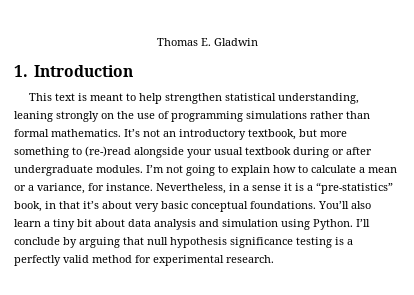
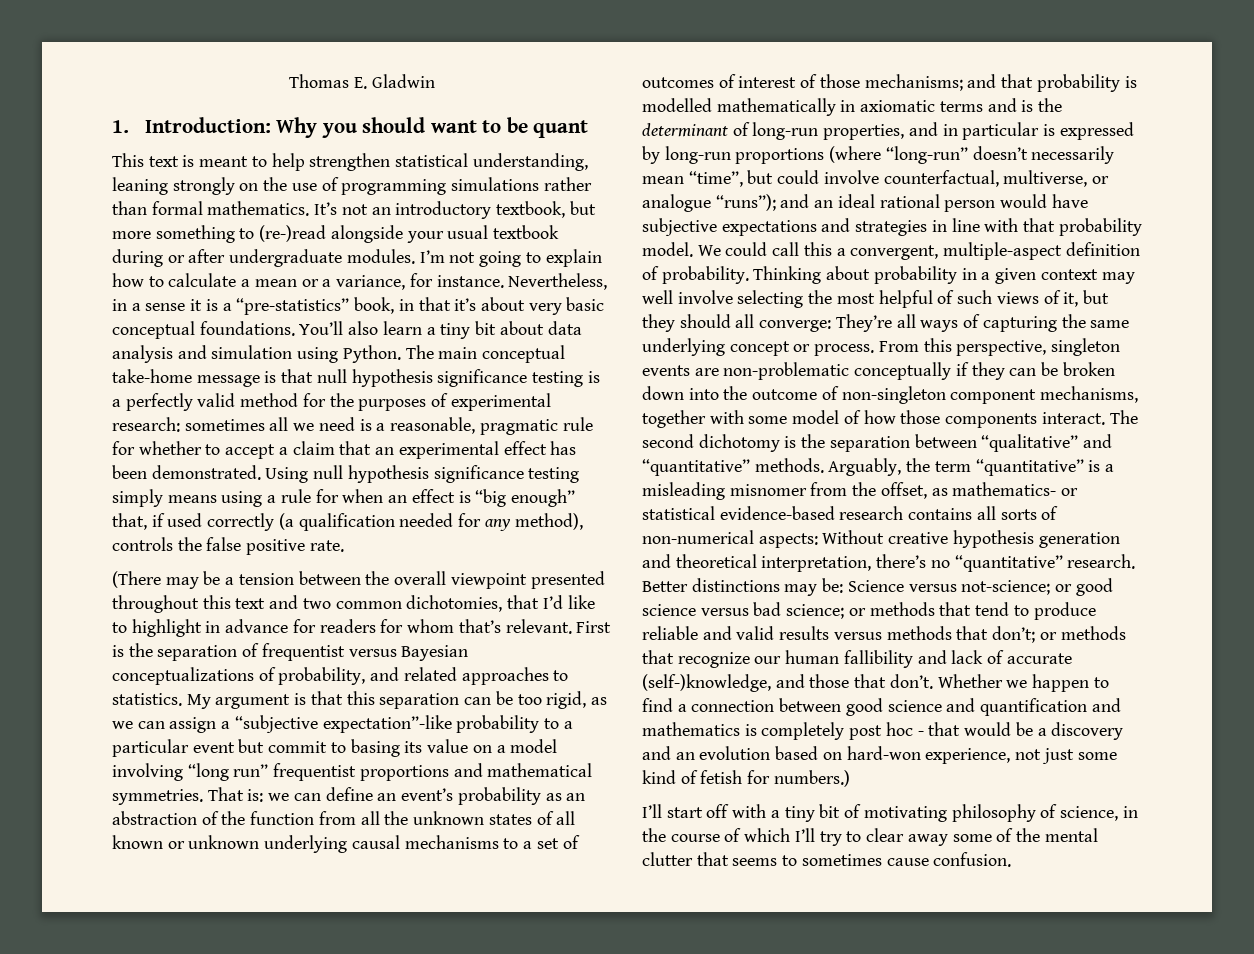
[33,65,133,77] Introduction -> [144,117,589,138] Introduction: Why you should want to be quant
[356,219,370,227] [14,237,120,248] I’ll conclude by arguing -> [405,345,566,363] [112,369,277,387] The main conceptual take-home message is
[153,255,274,266] experimental research. -> [329,393,551,411] [112,417,593,435] [112,441,577,459] [112,465,580,483] [112,489,575,507] [112,513,583,531] [112,537,344,555] [112,571,605,589] [112,595,595,613] [112,619,612,637] [112,643,469,661] [112,667,569,685] [112,691,607,709] [112,715,573,733] [112,739,558,757] [112,763,593,781] [112,787,586,805] [112,811,576,825] [112,835,580,853] [642,74,1137,92] [642,98,1063,116] [642,122,1134,140] [642,146,1115,164] [642,170,1110,187] [642,194,1088,212] [642,218,1142,236] [642,242,1140,260] [642,266,1135,284] [642,290,1109,308] [642,314,1130,332] [642,338,1121,356] [642,362,1115,380] [642,386,1139,404] [642,410,1138,428] [642,434,1113,452] [642,458,1115,476] [642,482,1079,500] [642,506,1059,520] [642,530,1120,548] [642,554,1136,572] [642,578,1113,596] [642,602,1096,620] [642,626,1126,643] [642,650,1072,668] [642,674,1109,692] [642,698,1121,716] [642,722,1124,740] [642,746,1117,764] [642,770,850,787] [642,804,1138,822] [642,828,1098,846] [642,852,1012,867] the purposes of experimental research: sometimes all we need is a reasonable, pragmatic rule for whether to accept a claim that an experimental effect has been demonstrated. Using null hypothesis significance testing simply means using a rule for when an effect is “big enough” that, if used correctly (a qualification needed for any method), controls the false positive rate. // (There may be a tension between the overall viewpoint presented throughout this text and two common dichotomies, that I’d like to highlight in advance for readers for whom that’s relevant. First is the separation of frequentist versus Bayesian conceptualizations of probability, and related approaches to statistics. My argument is that this separation can be too rigid, as we can assign a “subjective expectation”-like probability to a particular event but commit to basing its value on a model involving “long run” frequentist proportions and mathematical symmetries. That is: we can define an event’s probability as an abstraction of the function from all the unknown states of all known or unknown underlying causal mechanisms to a set of outcomes of interest of those mechanisms; and that probability is modelled mathematically in axiomatic terms and is the determinant of long-run properties, and in particular is expressed by long-run proportions (where “long-run” doesn’t necessarily mean “time”, but could involve counterfactual, multiverse, or analogue “runs”); and an ideal rational person would have subjective expectations and strategies in line with that probability model. We could call this a convergent, multiple-aspect definition of probability. Thinking about probability in a given context may well involve selecting the most helpful of such views of it, but they should all converge: They’re all ways of capturing the same underlying concept or process. From this perspective, singleton events are non-problematic conceptually if they can be broken down into the outcome of non-singleton component mechanisms, together with some model of how those components interact. The second dichotomy is the separation between “qualitative” and “quantitative” methods. Arguably, the term “quantitative” is a misleading misnomer from the offset, as mathematics- or statistical evidence-based research contains all sorts of non-numerical aspects: Without creative hypothesis generation and theoretical interpretation, there’s no “quantitative” research. Better distinctions may be: Science versus not-science; or good science versus bad science; or methods that tend to produce reliable and valid results versus methods that don’t; or methods that recognize our human fallibility and lack of accurate (self-)knowledge, and those that don’t. Whether we happen to find a connection between good science and quantification and mathematics is completely post hoc - that would be a discovery and an evolution based on hard-won experience, not just some kind of fetish for numbers.) // I’ll start off with a tiny bit of motivating philosophy of science, in the course of which I’ll try to clear away some of the mental clutter that seems to sometimes cause confusion.

